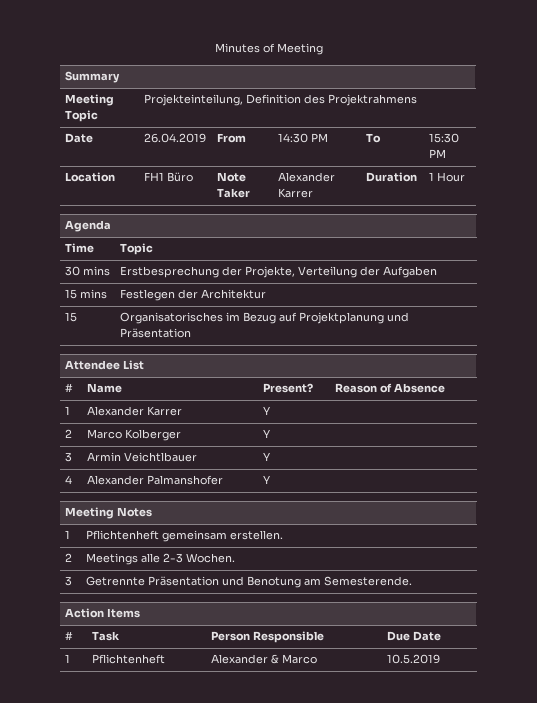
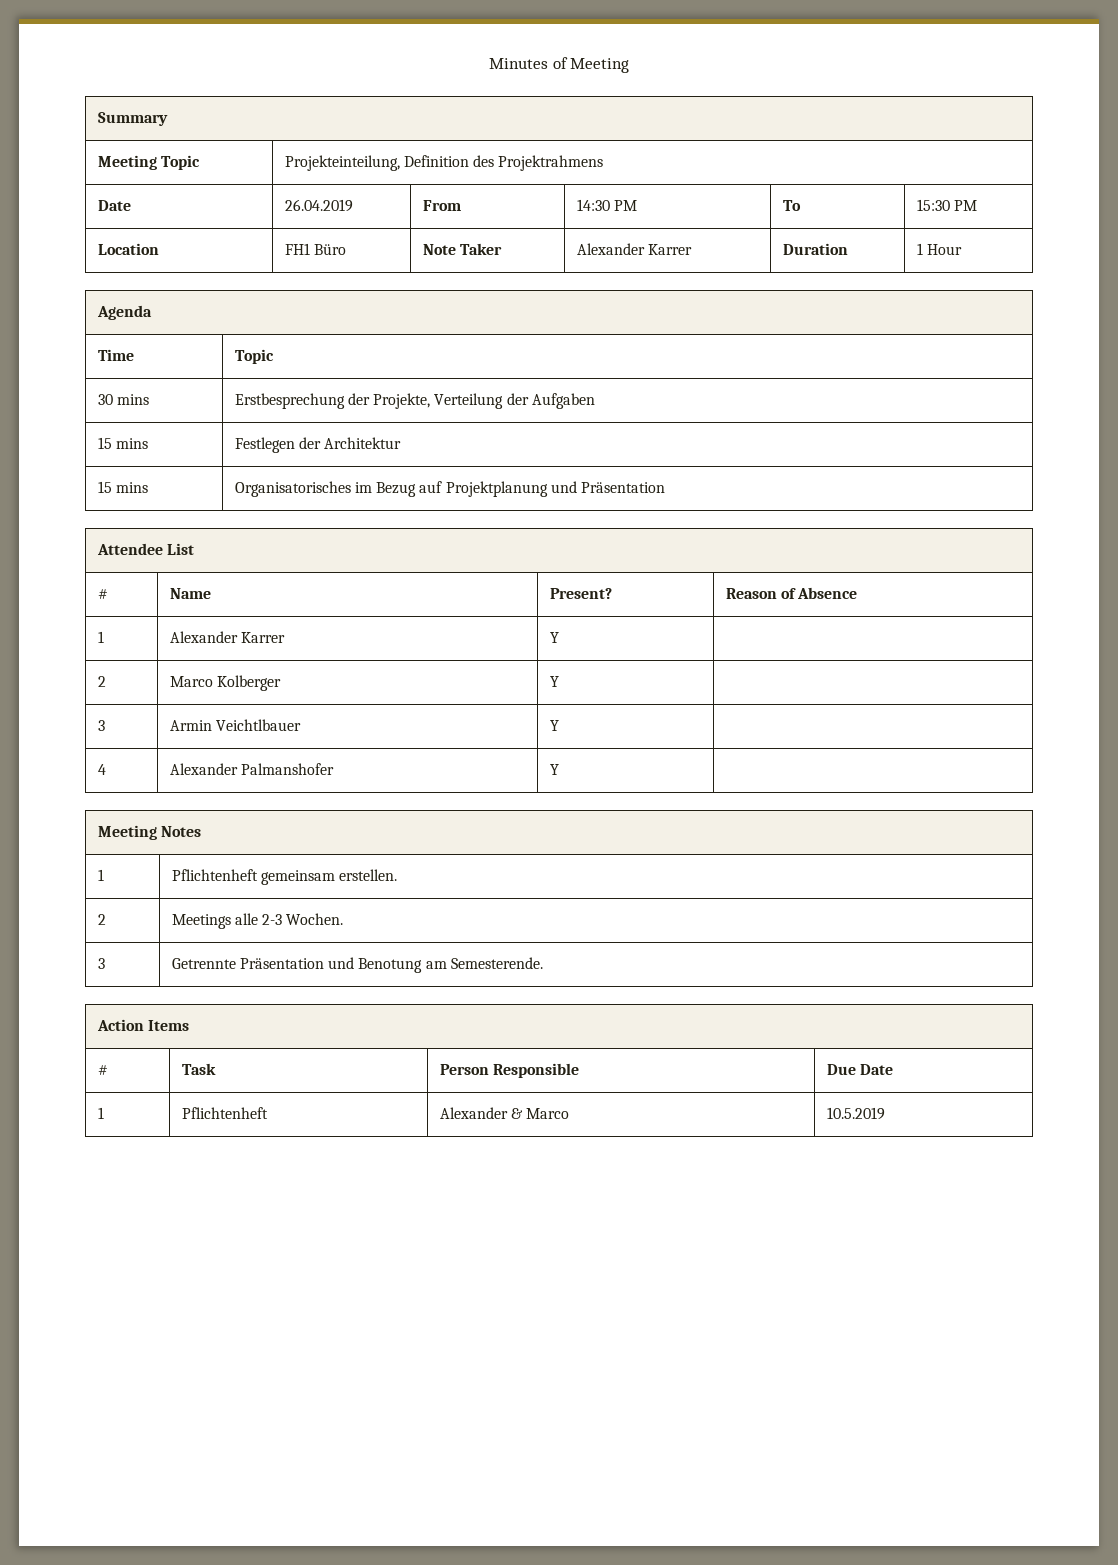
(78, 317) none -> [115,482,148,493] mins

